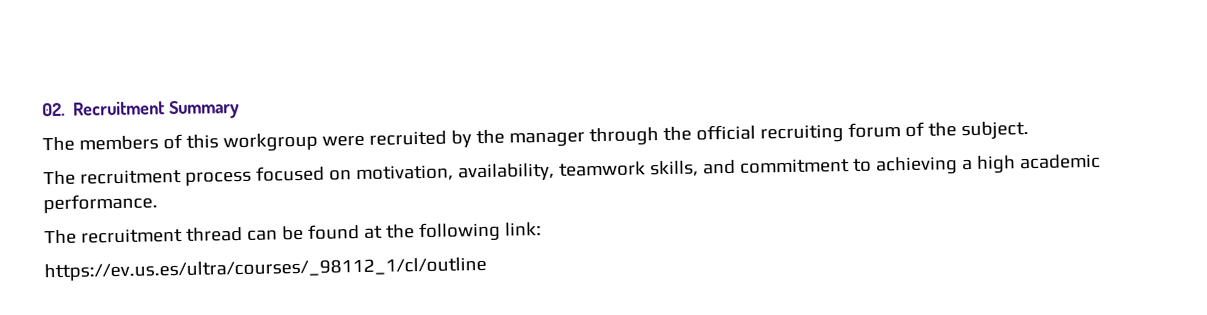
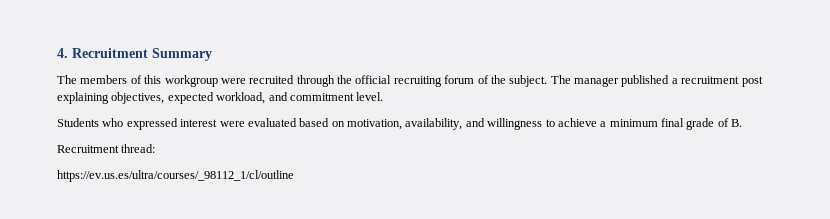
[42,102,65,117] 02. -> [57,48,68,58] 4.
[450,129,585,148] by the manager -> (295, 79) none
[43,153,1101,186] [43,193,158,214] [44,221,542,245] // The recruitment process focused on motivation, availability, teamwork skills, and commitment to achieving a high academic performance. // The recruitment thread can be found at the following link: -> [550,75,763,87] [57,92,384,104] [57,118,743,130] [57,144,156,153] The manager published a recruitment post explaining objectives, expected workload, and commitment level. // Students who expressed interest were evaluated based on motivation, availability, and willingness to achieve a minimum final grade of B. // Recruitment thread:

